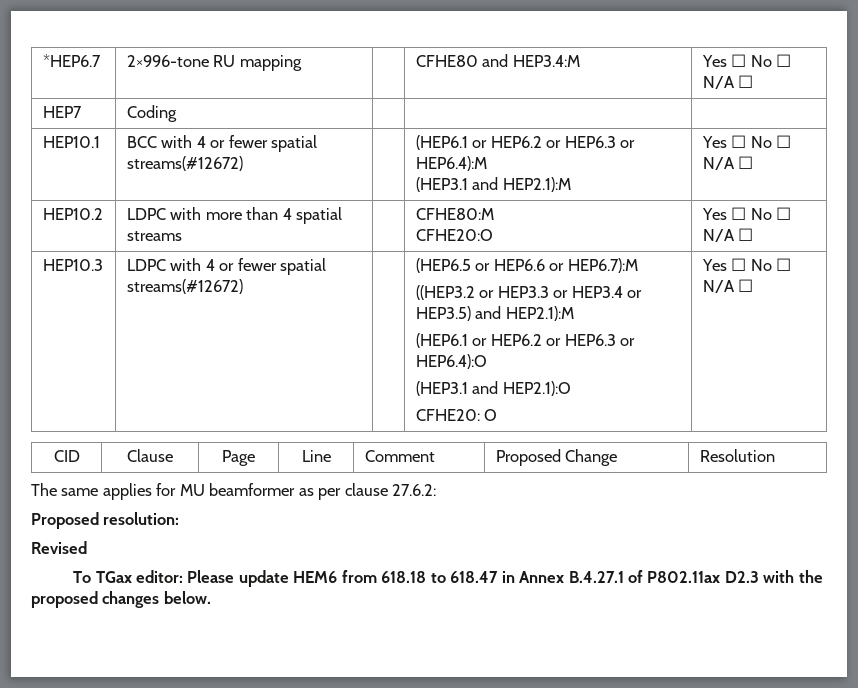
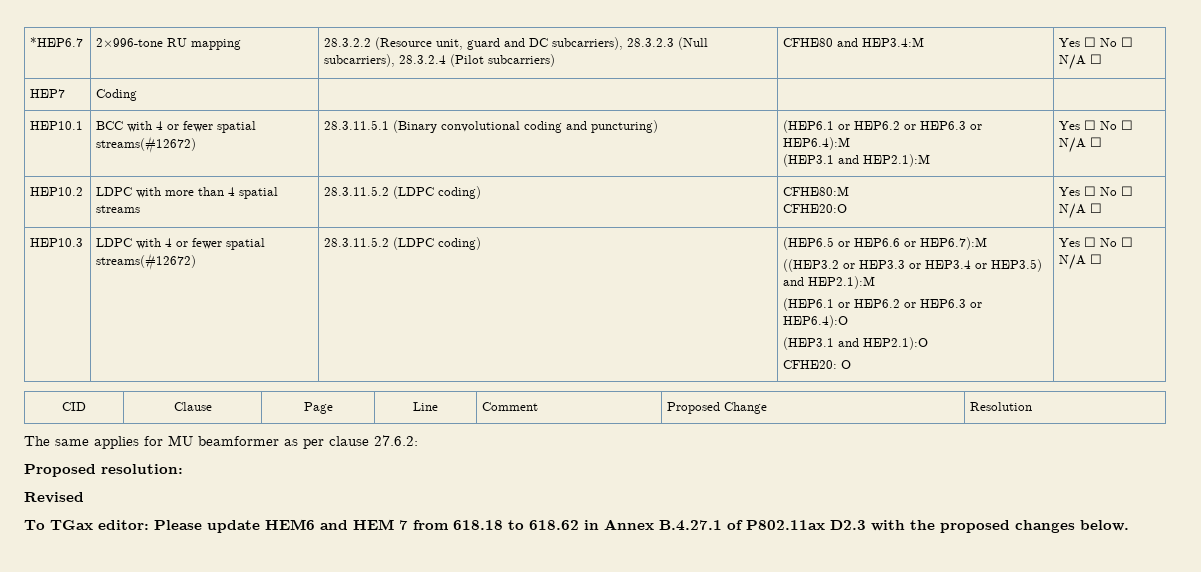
(302, 63) none -> [324,37,709,50] [324,54,556,67] 28.3.2.2 (Resource unit, guard and DC subcarriers), 28.3.2.3 (Null subcarriers), 28.3.2.4 (Pilot subcarriers)
(243, 163) none -> [324,120,659,133] 28.3.11.5.1 (Binary convolutional coding and puncturing)
(182, 236) none -> [324,186,482,199] 28.3.11.5.2 (LDPC coding)
(243, 286) none -> [324,237,482,250] 28.3.11.5.2 (LDPC coding)
(338, 577) none -> [320,519,408,530] and HEM 7
[450,571,499,583] 618.47 -> [529,520,579,530] 618.62

